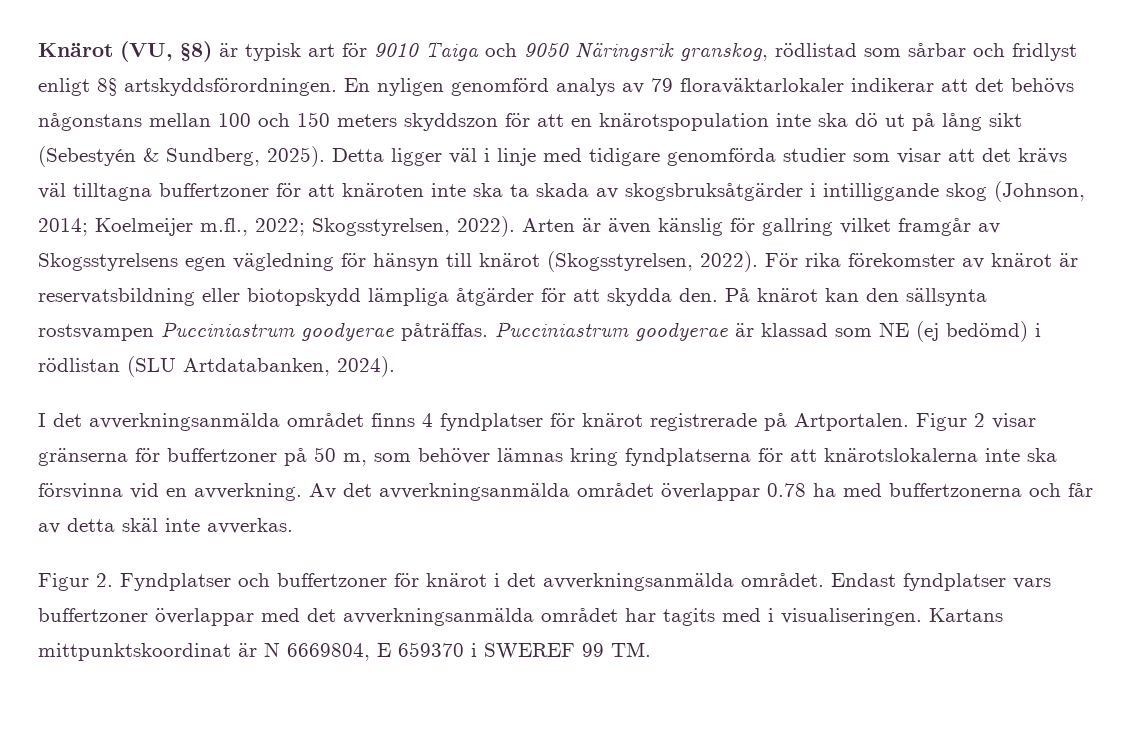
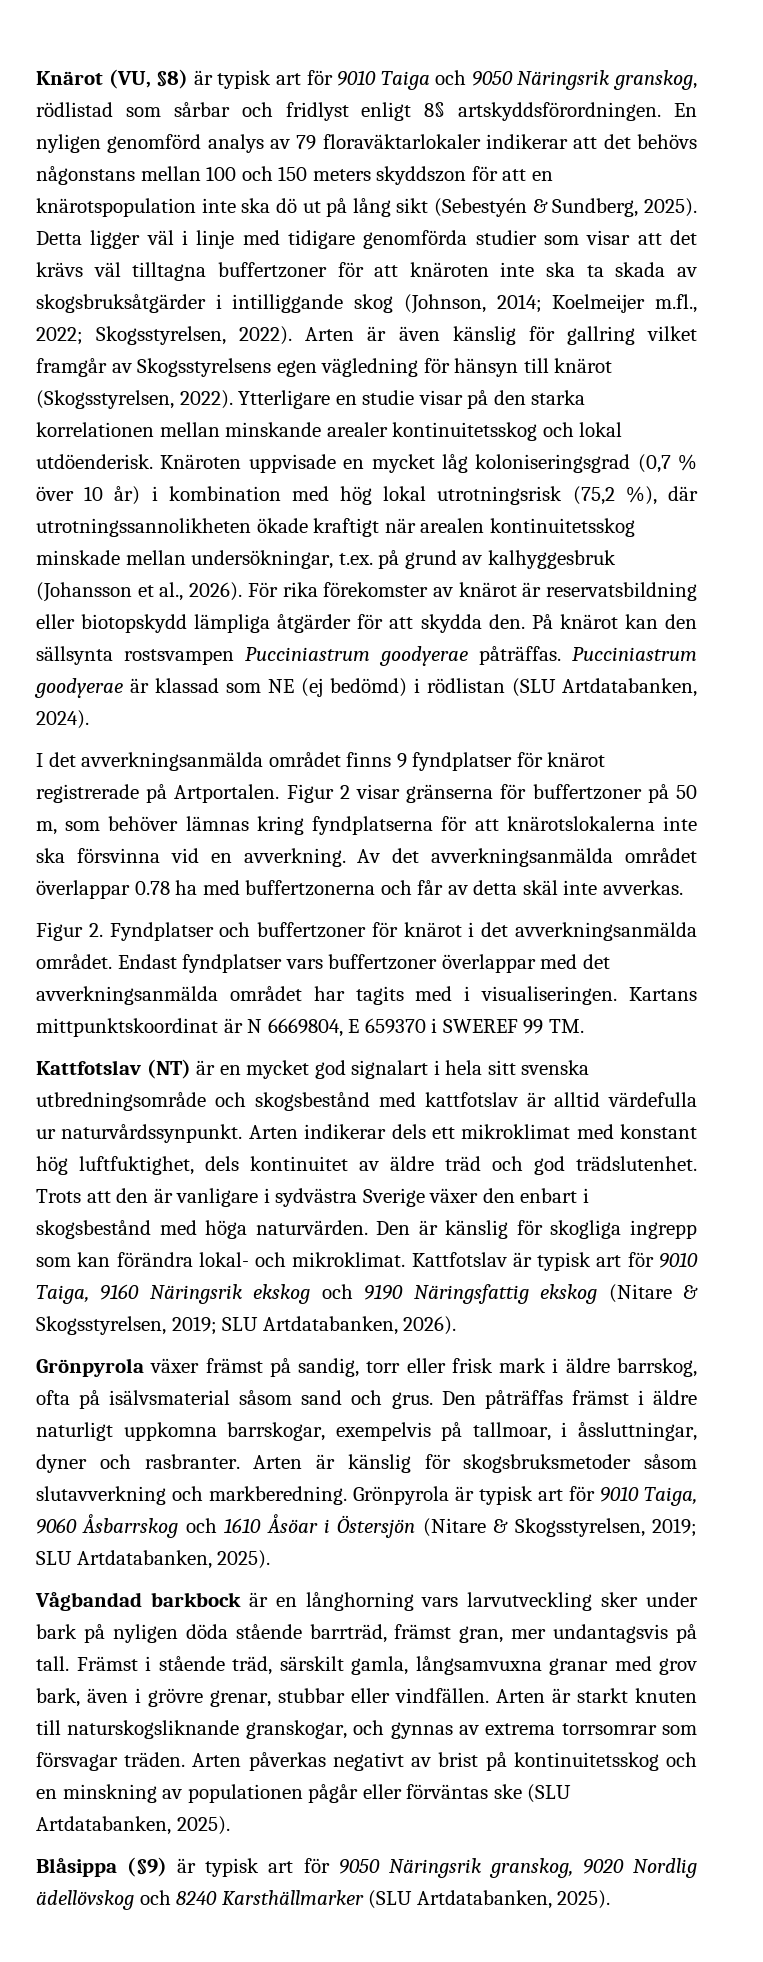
(758, 261) none -> [238,390,586,409] [36,422,623,441] [36,454,697,473] [36,486,698,505] [36,518,635,537] [36,550,616,569] [36,582,243,602] Ytterligare en studie visar på den starka korrelationen mellan minskande arealer kontinuitetsskog och lokal utdöenderisk. Knäroten uppvisade en mycket låg koloniseringsgrad (0,7 % över 10 år) i kombination med hög lokal utrotningsrisk (75,2 %), där utrotningssannolikheten ökade kraftigt när arealen kontinuitetsskog minskade mellan undersökningar, t.ex. på grund av kalhyggesbruk (Johansson et al., 2026).
[422,413,433,427] 4 -> [396,753,407,768] 9
(651, 649) none -> [36,1059,590,1079] [36,1092,697,1111] [36,1124,697,1143] [36,1156,697,1175] [36,1188,589,1207] [36,1220,697,1239] [36,1252,698,1271] [36,1284,699,1304] [36,1316,457,1335] [36,1358,697,1377] [36,1390,697,1409] [36,1422,697,1441] [36,1454,697,1473] [36,1486,697,1506] [36,1514,697,1538] [36,1550,271,1569] [35,1592,698,1611] [36,1624,697,1643] [36,1656,697,1675] [36,1688,697,1707] [36,1720,697,1739] [36,1752,697,1771] [36,1784,572,1803] [36,1816,230,1835] [36,1857,698,1878] [36,1890,611,1910] // Kattfotslav (NT) är en mycket god signalart i hela sitt svenska utbredningsområde och skogsbestånd med kattfotslav är alltid värdefulla ur naturvårdssynpunkt. Arten indikerar dels ett mikroklimat med konstant hög luftfuktighet, dels kontinuitet av äldre träd och god trädslutenhet. Trots att den är vanligare i sydvästra Sverige växer den enbart i skogsbestånd med höga naturvärden. Den är känslig för skogliga ingrepp som kan förändra lokal- och mikroklimat. Kattfotslav är typisk art för 9010 Taiga, 9160 Näringsrik ekskog och 9190 Näringsfattig ekskog (Nitare & Skogsstyrelsen, 2019; SLU Artdatabanken, 2026). // Grönpyrola växer främst på sandig, torr eller frisk mark i äldre barrskog, ofta på isälvsmaterial såsom sand och grus. Den påträffas främst i äldre naturligt uppkomna barrskogar, exempelvis på tallmoar, i åssluttningar, dyner och rasbranter. Arten är känslig för skogsbruksmetoder såsom slutavverkning och markberedning. Grönpyrola är typisk art för 9010 Taiga, 9060 Åsbarrskog och 1610 Åsöar i Östersjön (Nitare & Skogsstyrelsen, 2019; SLU Artdatabanken, 2025). // Vågbandad barkbock är en långhorning vars larvutveckling sker under bark på nyligen döda stående barrträd, främst gran, mer undantagsvis på tall. Främst i stående träd, särskilt gamla, långsamvuxna granar med grov bark, även i grövre grenar, stubbar eller vindfällen. Arten är starkt knuten till naturskogsliknande granskogar, och gynnas av extrema torrsomrar som försvagar träden. Arten påverkas negativt av brist på kontinuitetsskog och en minskning av populationen pågår eller förväntas ske (SLU Artdatabanken, 2025). // Blåsippa (§9) är typisk art för 9050 Näringsrik granskog, 9020 Nordlig ädellövskog och 8240 Karsthällmarker (SLU Artdatabanken, 2025).

